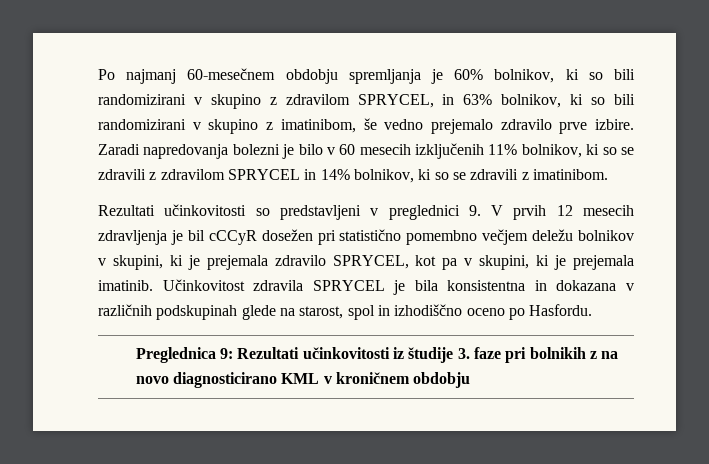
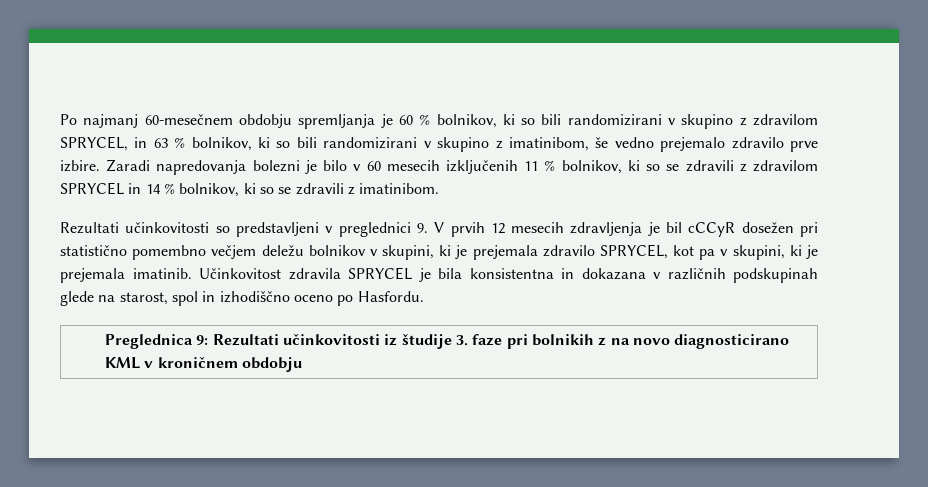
[454,69,484,80] 60% -> [398,114,431,125] 60 %
[463,94,493,105] 63% -> [153,137,186,148] 63 %
[488,144,518,155] 11% -> [524,160,556,171] 11 %
[320,169,350,180] 14% -> [145,183,175,194] 14 %

